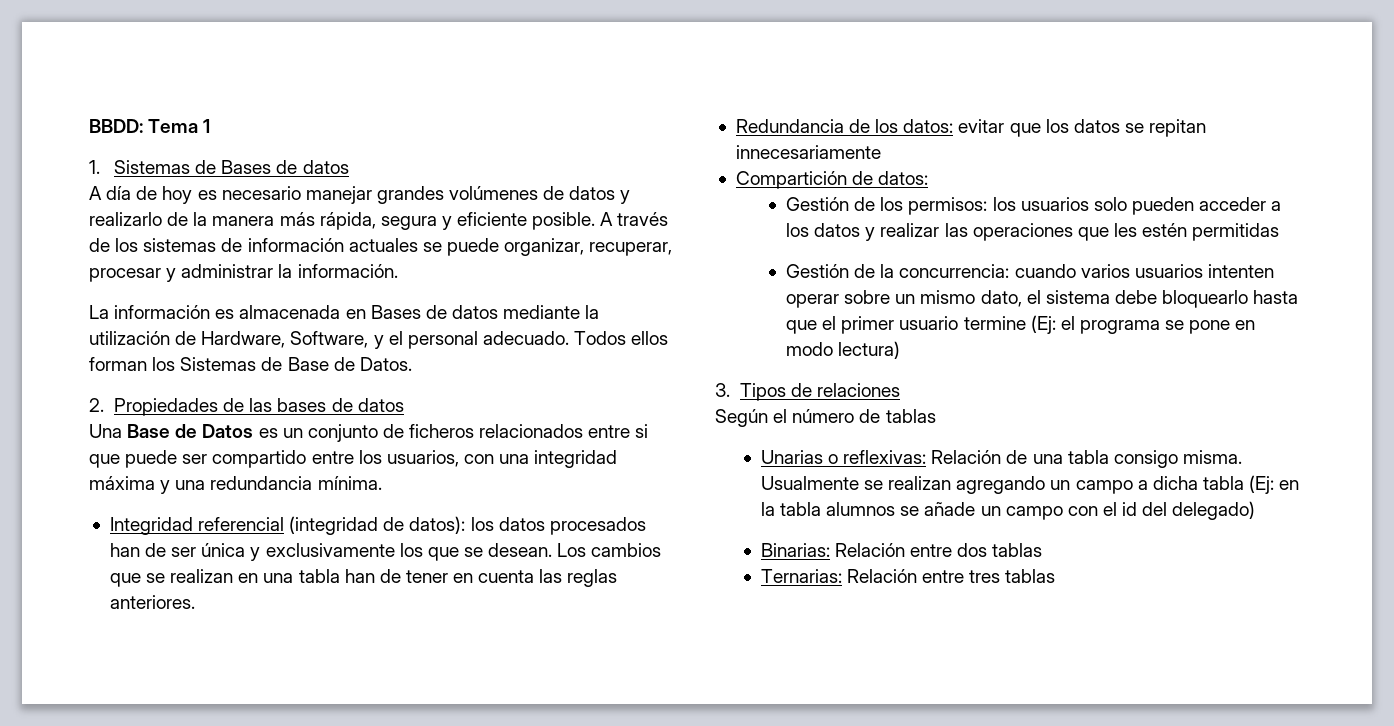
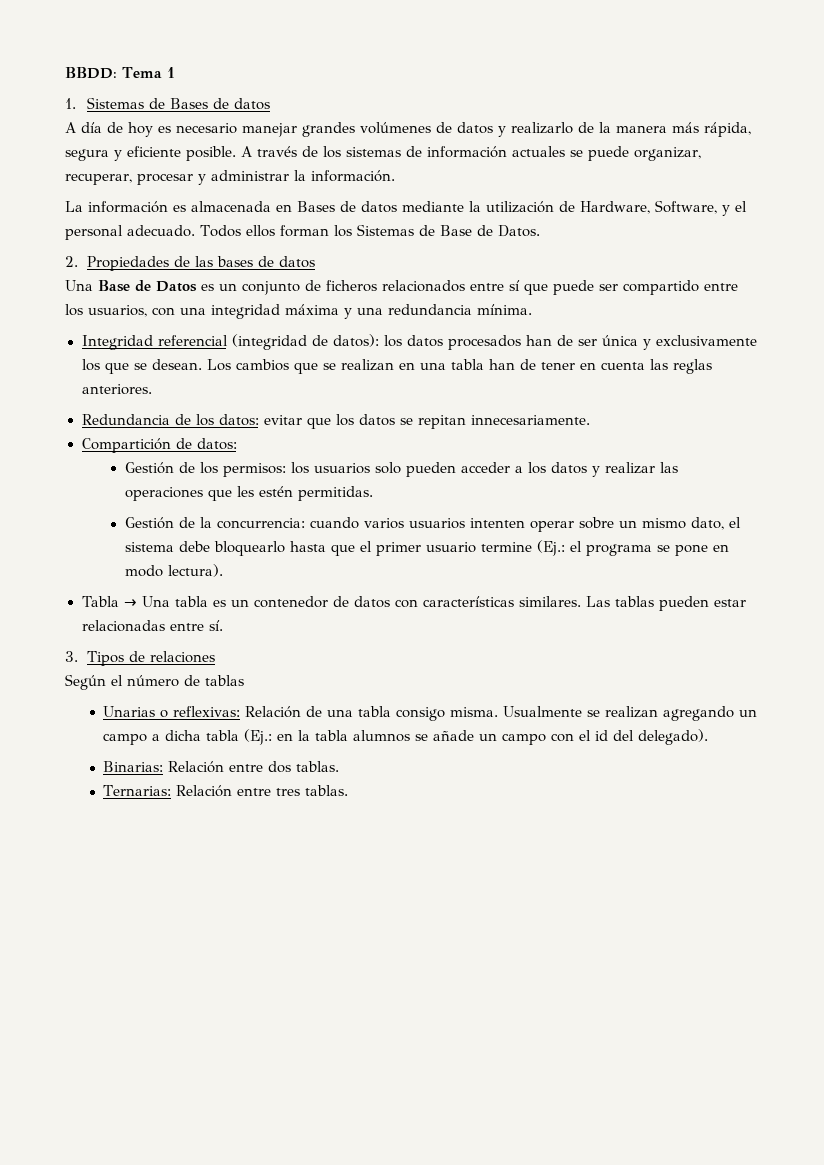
[635,424,649,438] si -> [509,280,520,291] sí
[735,145,881,159] innecesariamente -> [470,415,590,425] innecesariamente.
[1192,223,1280,241] permitidas -> [297,486,373,501] permitidas.
[1030,315,1056,334] (Ej: -> [536,540,565,556] (Ej.:
[838,341,901,359] lectura) -> [167,564,223,577] [81,596,747,611] [81,620,223,632] lectura). // Tabla → Una tabla es un contenedor de datos con características similares. Las tablas pueden estar relacionadas entre sí.
[1249,475,1275,494] (Ej: -> [244,729,273,745] (Ej.:
[1172,501,1256,520] delegado) -> [638,729,709,745] delegado).
[992,543,1043,557] tablas -> [296,761,340,772] tablas.
[1005,569,1056,583] tablas -> [305,785,349,796] tablas.

